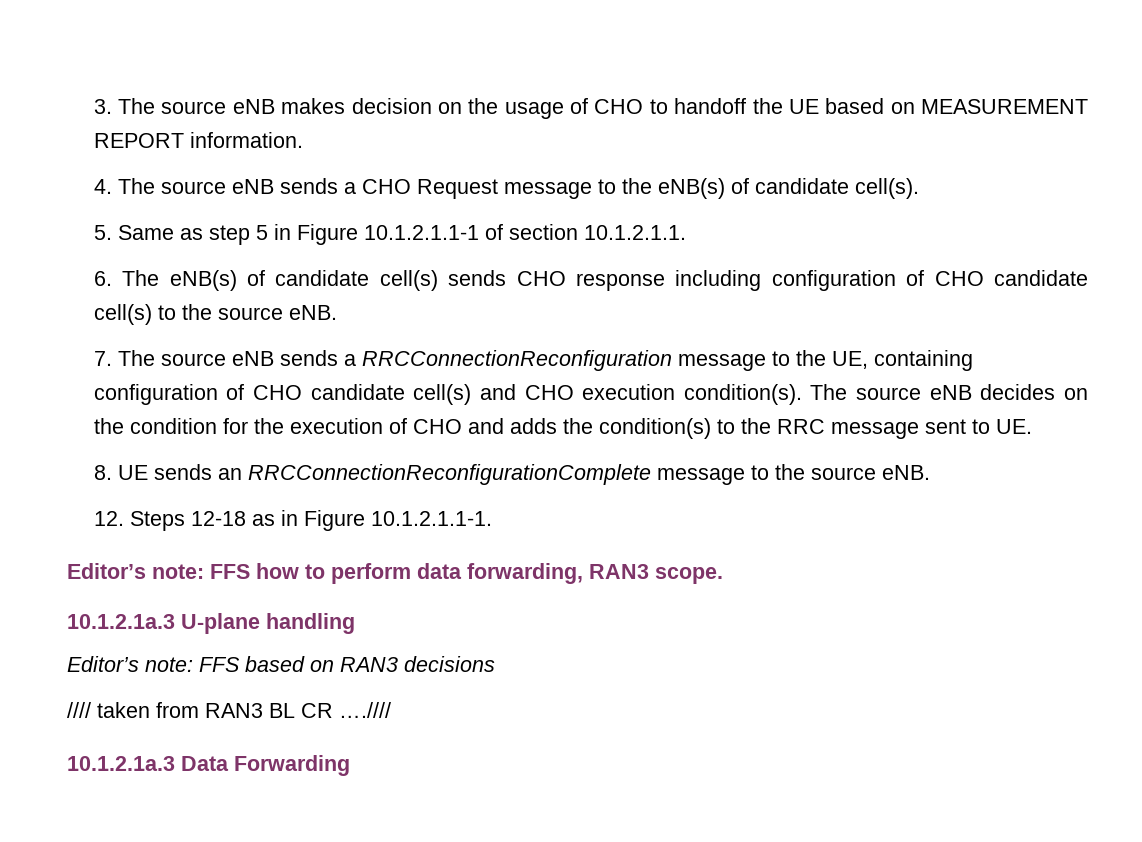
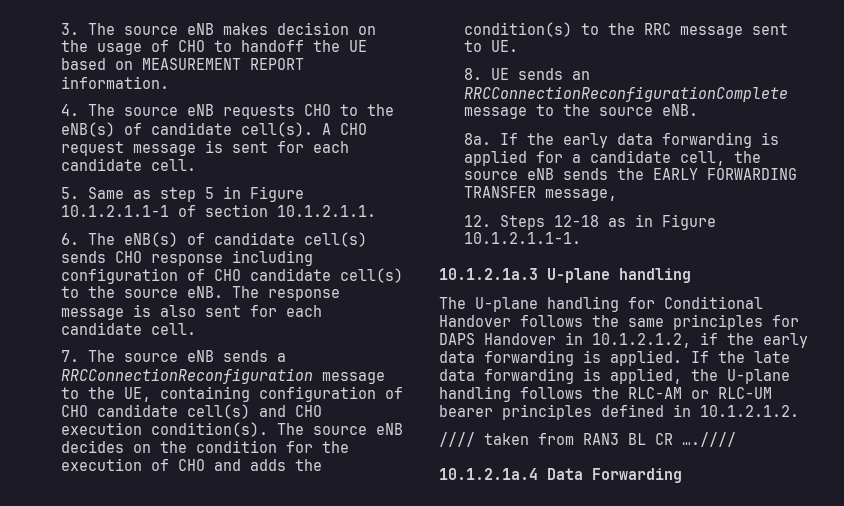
[279,178,592,199] sends a CHO Request message -> [223,104,332,119] requests CHO
(919, 188) none -> [322,123,368,135] [61,140,350,156] [61,158,197,171] A CHO request message is sent for each candidate cell.
(337, 312) none -> [232,286,341,301] [61,304,323,320] [61,322,197,335] The response message is also sent for each candidate cell.
(930, 472) none -> [464,132,780,148] [464,150,762,166] [464,168,798,180] [464,186,618,201] // 8a. If the early data forwarding is applied for a candidate cell, the source eNB sends the EARLY FORWARDING TRANSFER message,
[67,563,723,584] [67,613,355,634] [67,656,495,672] Editor’s note: FFS how to perform data forwarding, RAN3 scope. // 10.1.2.1a.3 U-plane handling // Editor’s note: FFS based on RAN3 decisions -> [439,268,691,283] [439,296,763,312] [439,314,799,330] [439,332,808,348] [439,350,790,366] [439,368,790,384] [439,386,772,402] [439,404,799,420] 10.1.2.1a.3 U-plane handling // The U-plane handling for Conditional Handover follows the same principles for DAPS Handover in 10.1.2.1.2, if the early data forwarding is applied. If the late data forwarding is applied, the U-plane handling follows the RLC-AM or RLC-UM bearer principles defined in 10.1.2.1.2.
[67,756,175,771] 10.1.2.1a.3 -> [439,468,538,480] 10.1.2.1a.4

